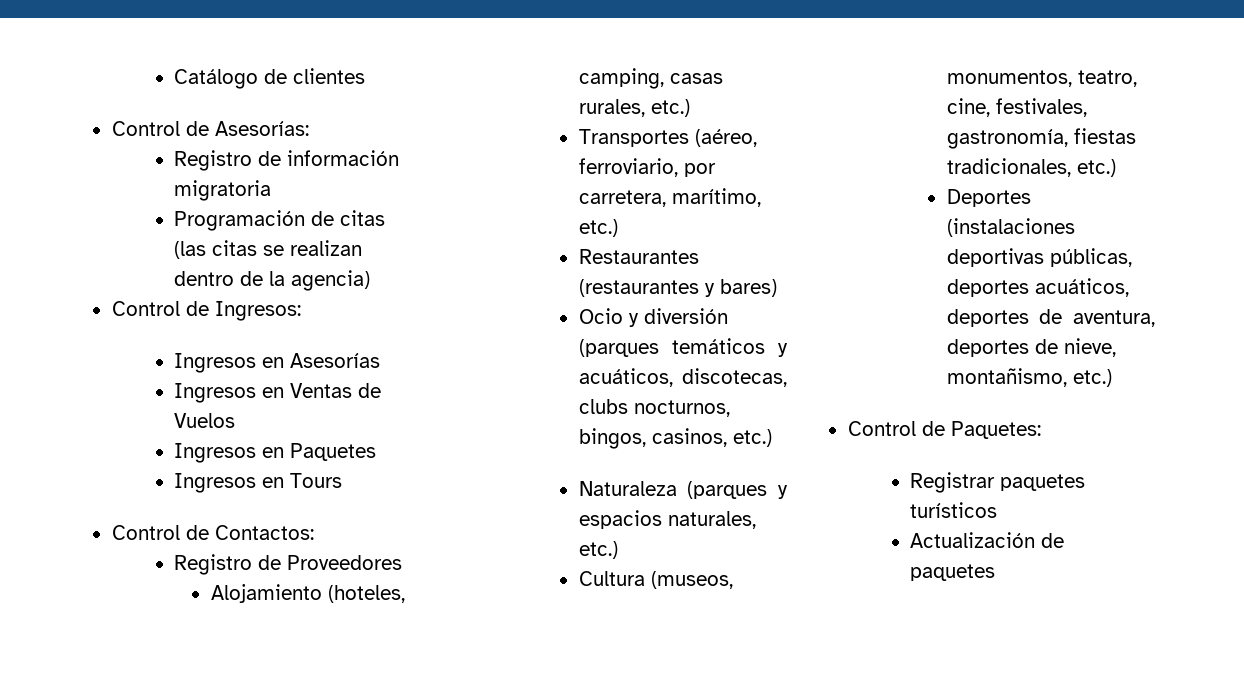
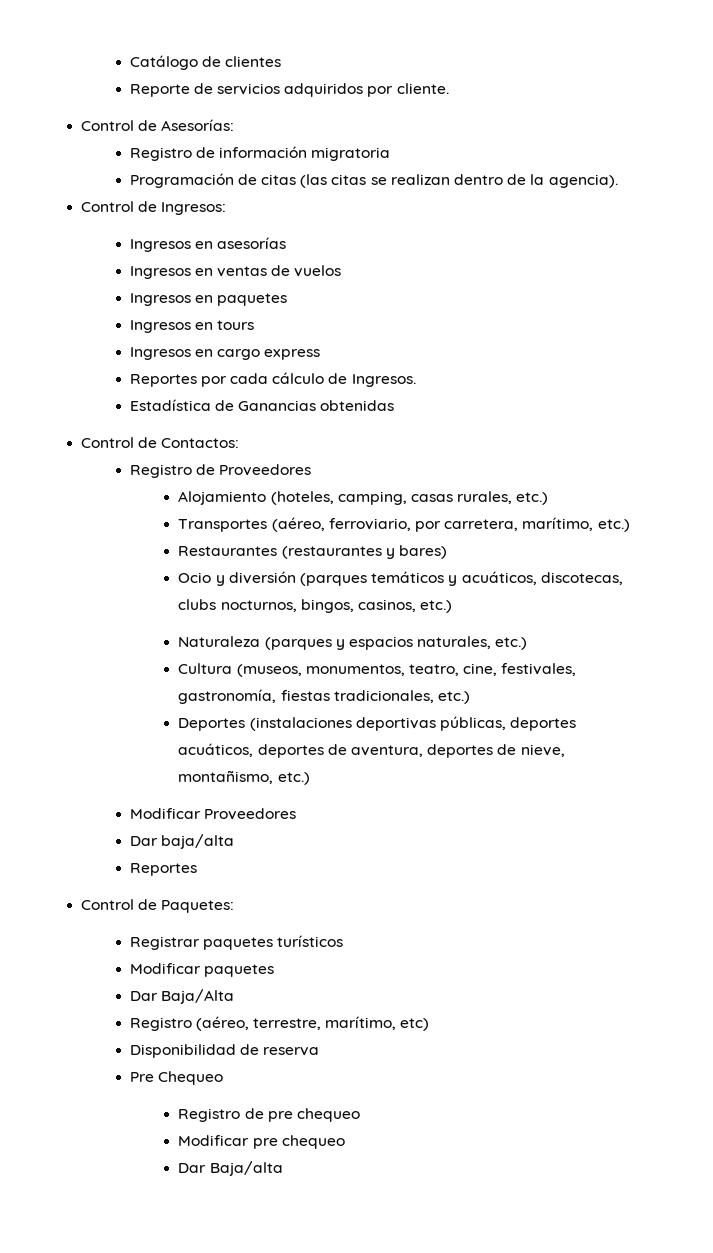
(366, 76) none -> [129,83,449,97] // Reporte de servicios adquiridos por cliente.
[291,270,371,291] agencia) -> [548,174,618,188] agencia).
[290,353,381,368] [174,383,382,403] [174,413,236,428] [174,443,377,463] [174,473,343,493] Asesorías // Ingresos en Ventas de Vuelos // Ingresos en Paquetes // Ingresos en Tours -> [217,237,287,249] [129,265,342,279] [129,293,288,306] [129,320,255,333] [129,347,321,360] [129,372,416,387] [129,399,395,411] asesorías // Ingresos en ventas de vuelos // Ingresos en paquetes // Ingresos en tours // Ingresos en cargo express // Reportes por cada cálculo de Ingresos. // Estadística de Ganancias obtenidas
(1112, 378) none -> [129,808,296,820] [129,834,234,849] [129,863,197,876] // Modificar Proveedores // Dar baja/alta // Reportes
[910,532,1065,548] [910,564,996,581] Actualización de paquetes -> [129,963,274,977] [129,989,234,1004] [129,1016,430,1031] [129,1044,320,1058] [129,1071,223,1085] [178,1108,360,1122] [178,1135,345,1149] [178,1161,283,1176] Modificar paquetes // Dar Baja/Alta // Registro (aéreo, terrestre, marítimo, etc) // Disponibilidad de reserva // Pre Chequeo // Registro de pre chequeo // Modificar pre chequeo // Dar Baja/alta

